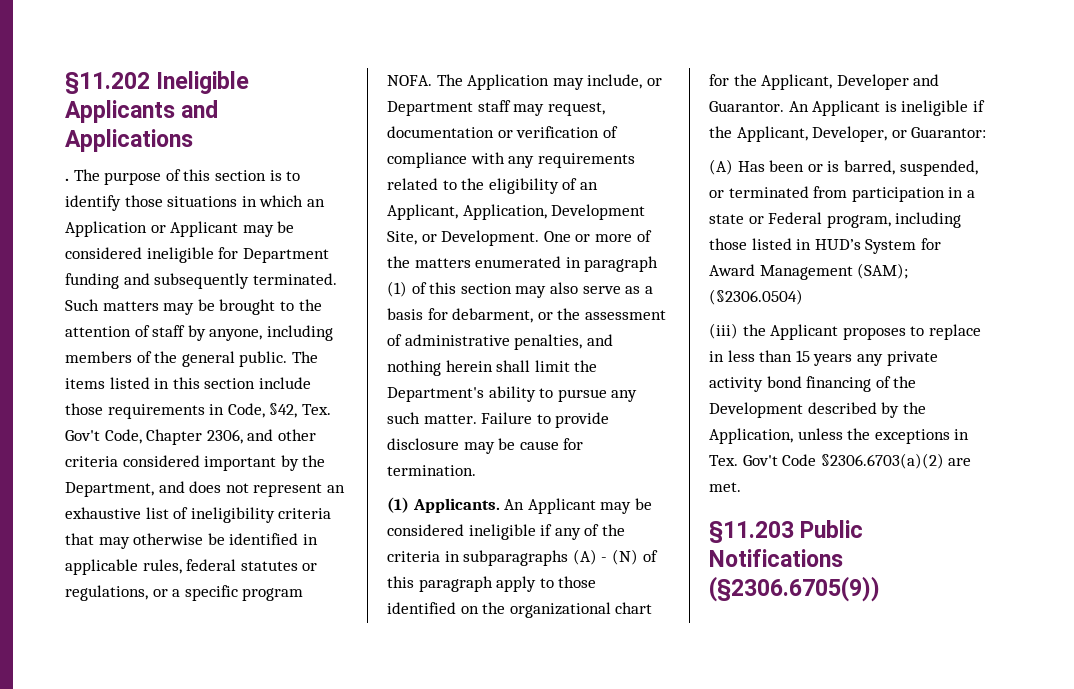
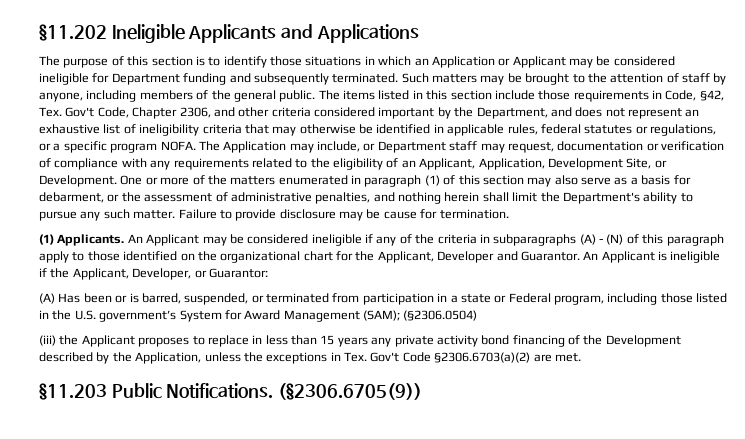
[65,178,69,181] . -> (419, 33) none
[814,239,861,250] HUD’s -> [52,310,177,322] the U.S. government’s
[709,549,843,567] Notifications -> [166,383,274,399] Notifications.

